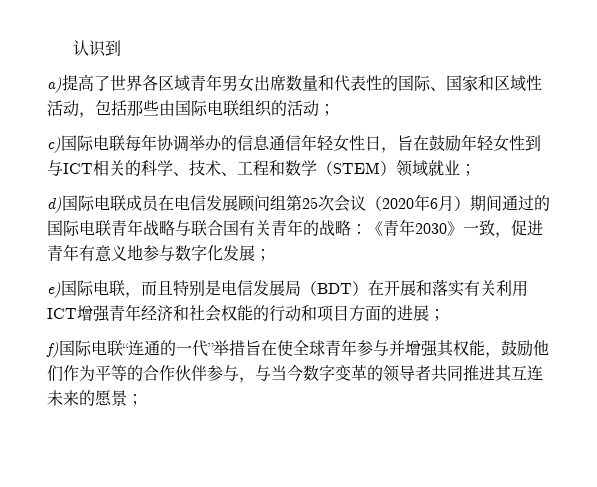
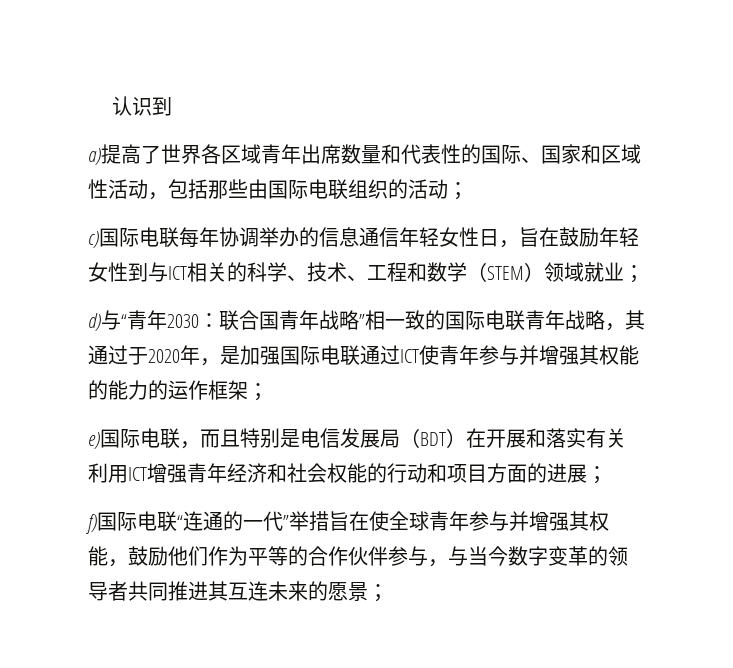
[222,75,254,92] 男女 -> (301, 154) none
[62,194,534,212] 国际电联成员在电信发展顾问组第25次会议（2020年6月）期间通过 -> [101,310,425,331] 与“青年2030：联合国青年战略”相一致
[175,219,543,238] [47,244,255,262] 与联合国有关青年的战略：《青年2030》一致，促进青年有意义地参与数字化发展 -> [605,310,645,331] [88,345,639,366] [88,380,248,400] ，其通过于2020年，是加强国际电联通过ICT使青年参与并增强其权能的能力的运作框架

